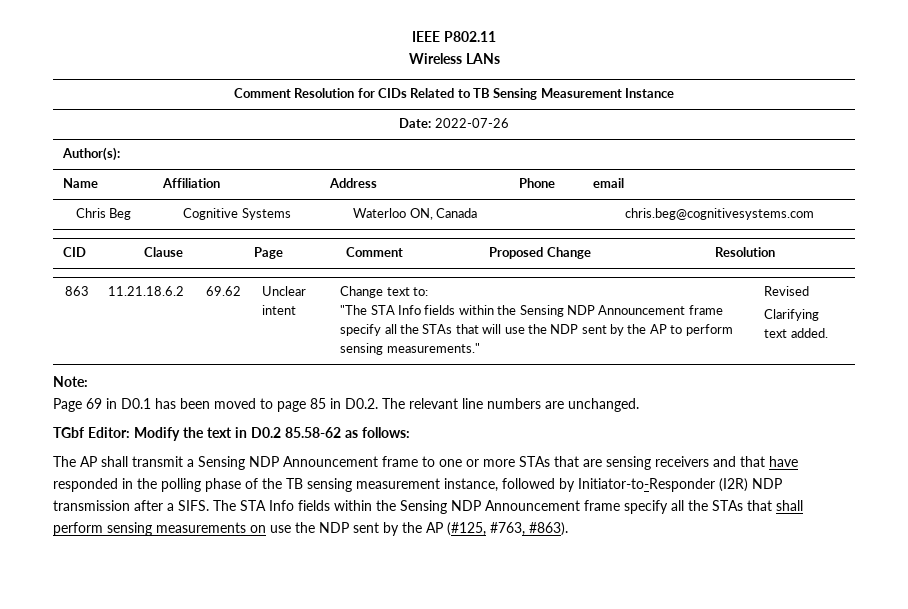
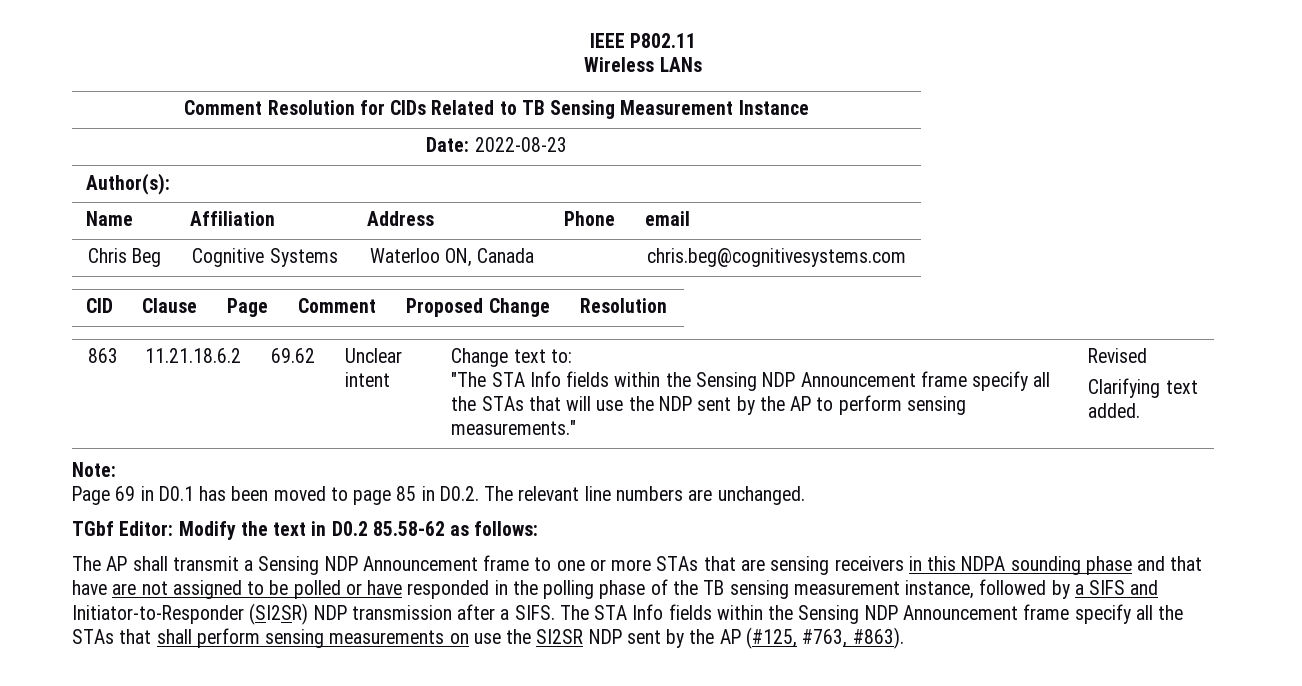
[434,118,509,128] 2022-07-26 -> [474,137,567,152] 2022-08-23
[713,456,765,467] and that -> [908,556,1203,575] [72,580,362,599] in this NDPA sounding phase and that have are not assigned to be polled or
[578,478,748,492] Initiator-to-Responder (I2R) -> [1074,580,1159,595] [72,603,309,625] a SIFS and Initiator-to-Responder (SI2SR)
(315, 527) none -> [536,629,584,644] SI2SR

